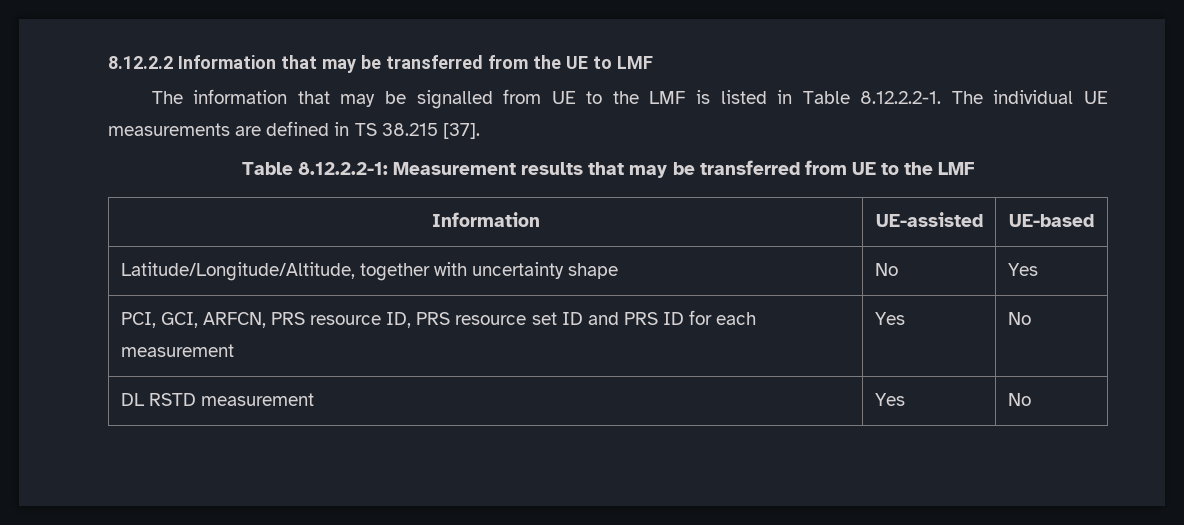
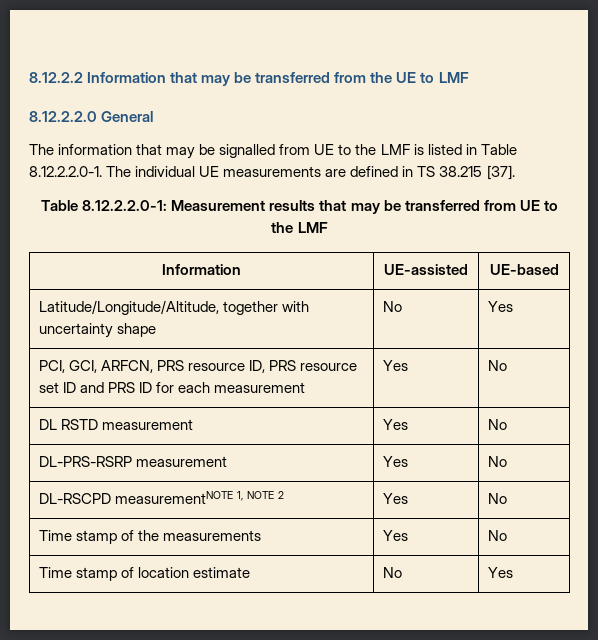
(653, 62) none -> [29,111,154,122] // 8.12.2.2.0 General
[860,91,942,104] 8.12.2.2-1. -> [29,166,102,177] 8.12.2.2.0-1.
[297,162,388,175] 8.12.2.2-1: -> [82,200,168,211] 8.12.2.2.0-1:
(1031, 399) none -> [39,456,228,467] [383,456,409,467] [488,456,508,467] [39,491,285,504] [383,493,409,504] [488,493,508,504] [39,530,262,544] [383,530,409,541] [488,530,508,541] [39,567,251,581] [383,567,403,578] [488,567,514,578] // DL-PRS-RSRP measurement | Yes | No // DL-RSCPD measurementNOTE 1, NOTE 2 | Yes | No // Time stamp of the measurements | Yes | No // Time stamp of location estimate | No | Yes

